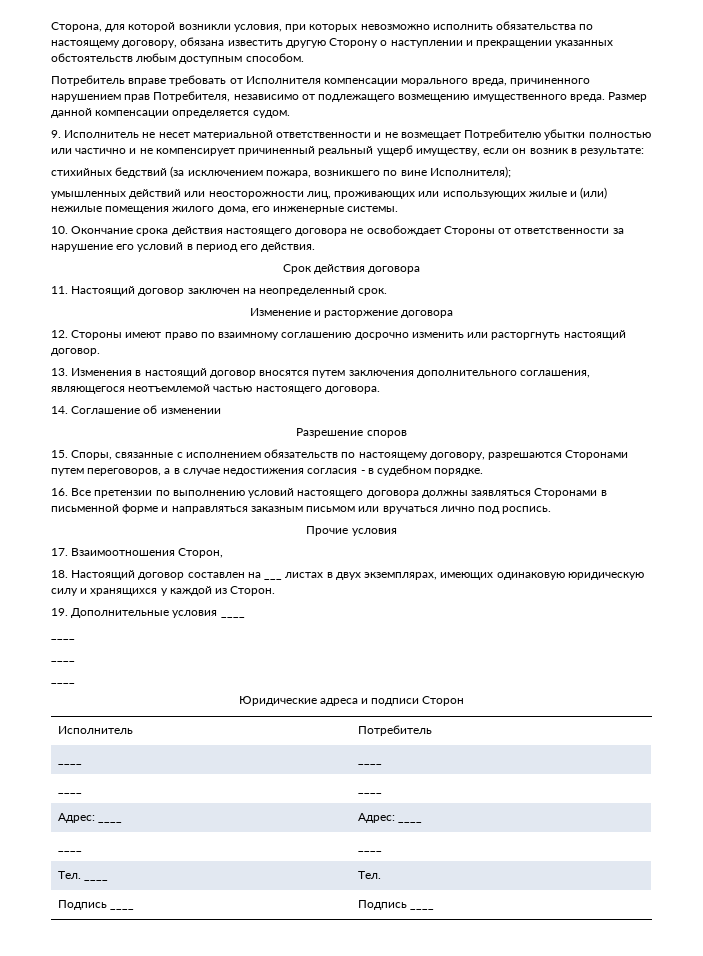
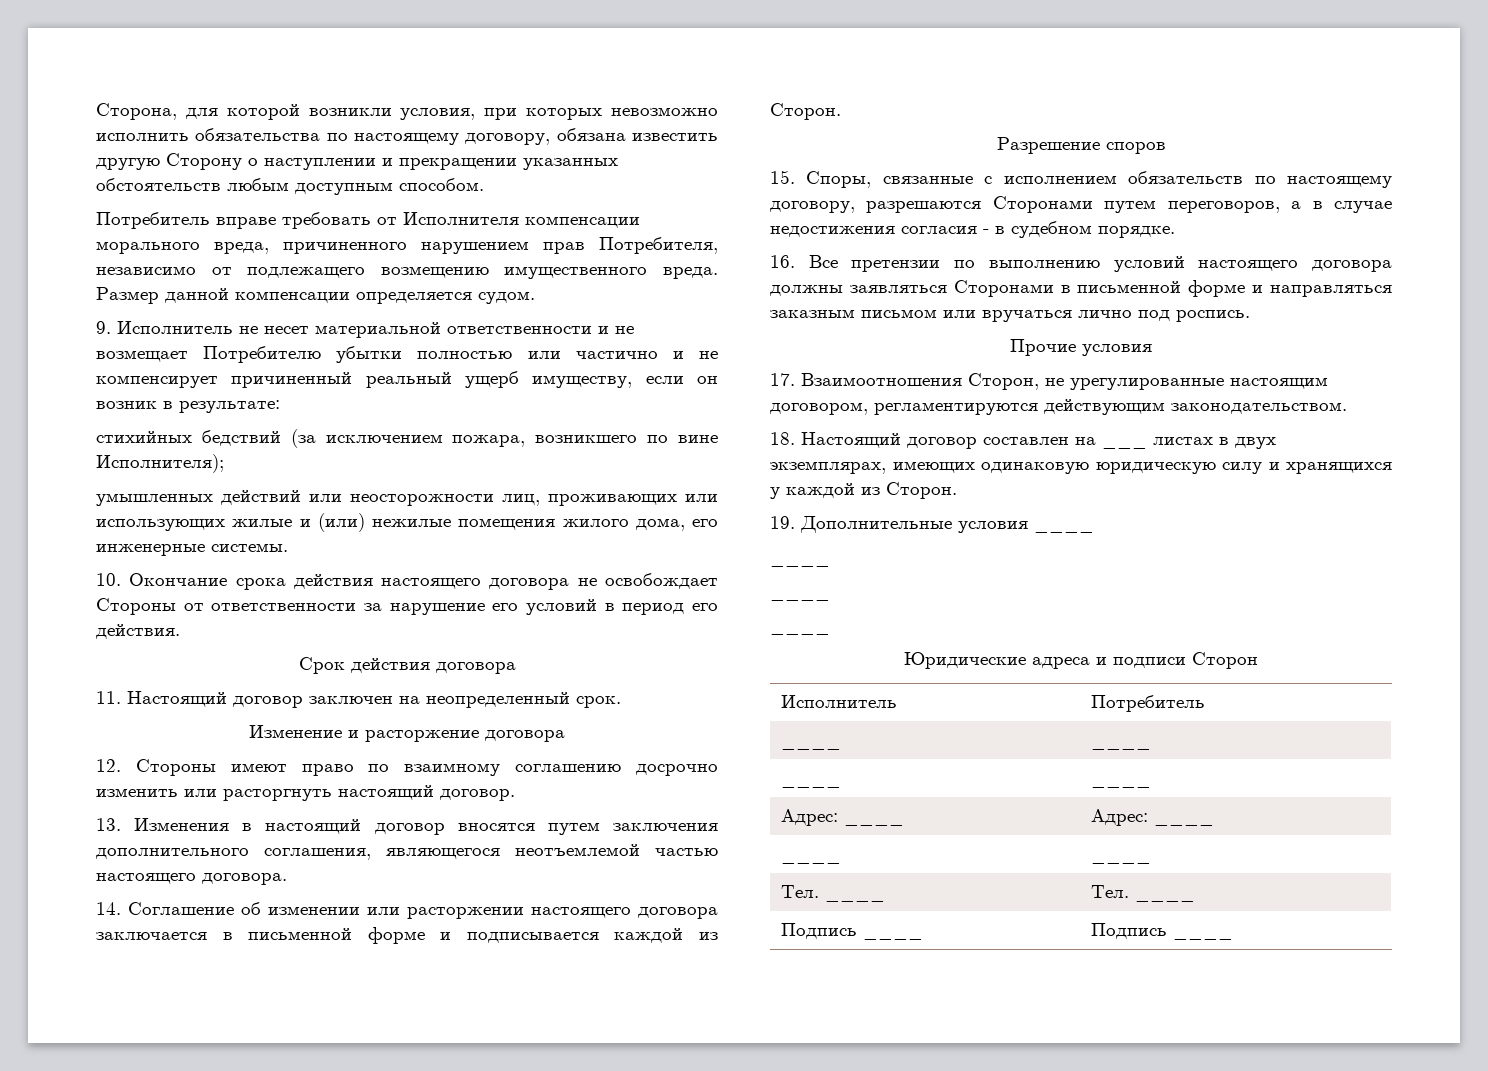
(221, 411) none -> [367,907,718,919] [96,927,718,944] [770,103,841,120] или расторжении настоящего договора заключается в письменной форме и подписывается каждой из Сторон.
(224, 553) none -> [1045,377,1328,390] [770,399,1347,415] не урегулированные настоящим договором, регламентируются действующим законодательством.
(381, 875) none -> [1134,898,1195,902] ____

